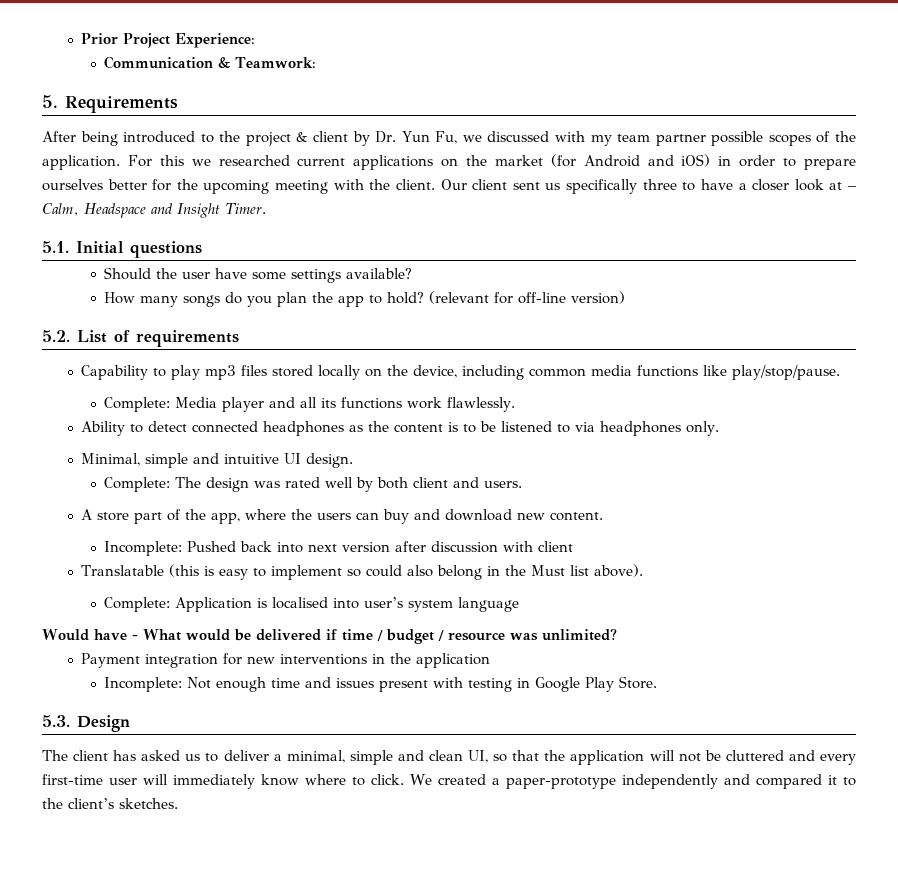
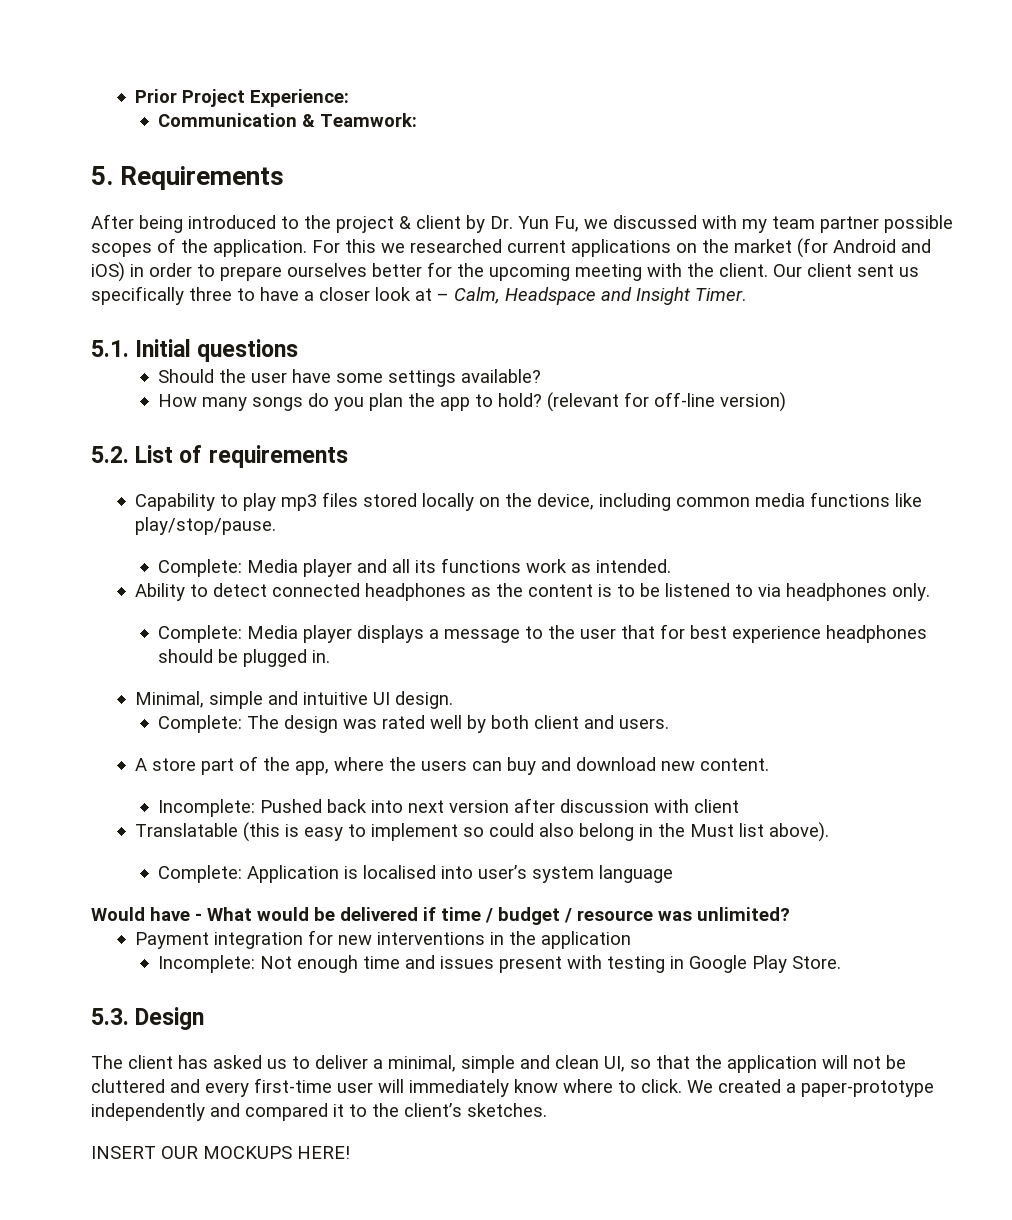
[447,397,516,412] flawlessly. -> [570,559,671,573] as intended.
(720, 428) none -> [157,624,927,643] [157,649,330,667] // Complete: Media player displays a message to the user that for best experience headphones should be plugged in.
(178, 803) none -> [91,1146,350,1159] // INSERT OUR MOCKUPS HERE!

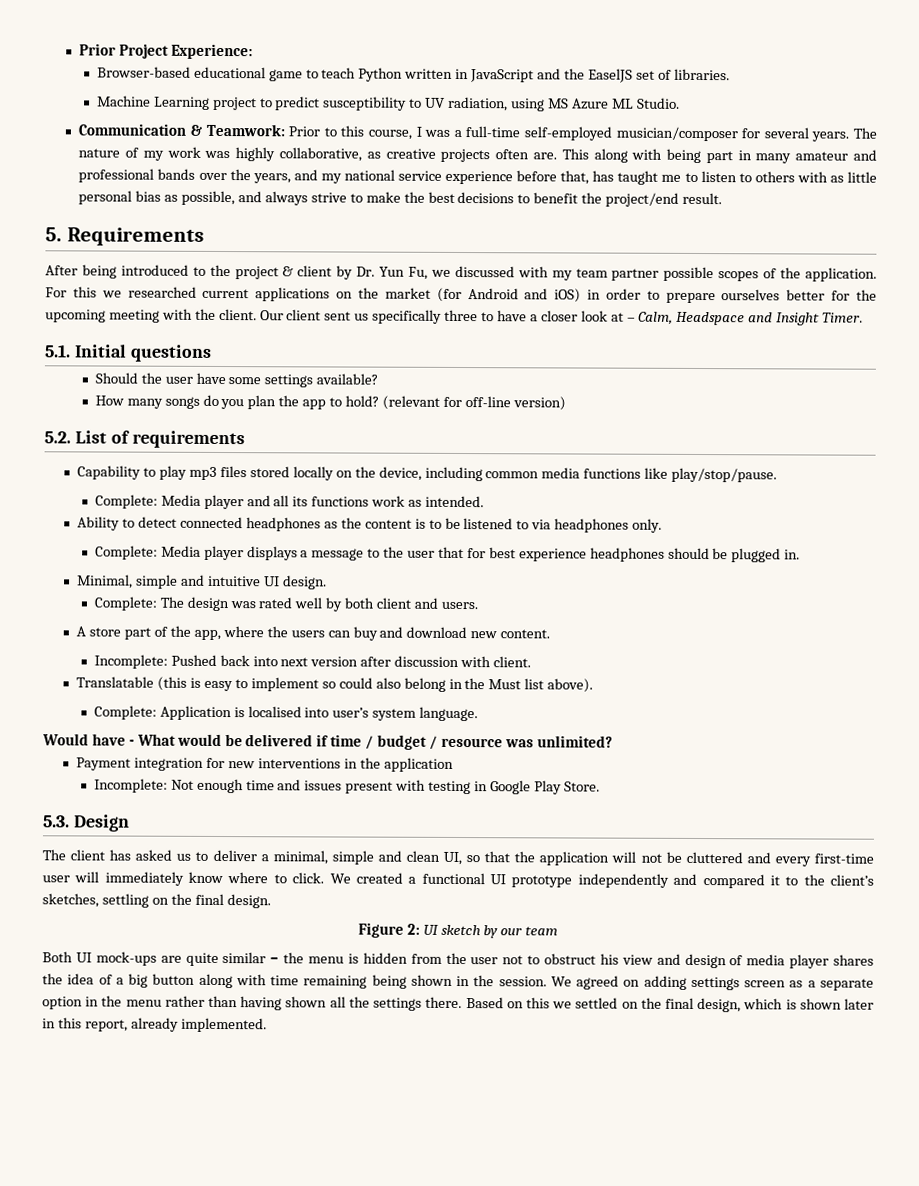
[157,113,417,127] Communication & Teamwork: -> [96,66,730,83] [96,95,680,112] [78,123,877,142] [78,146,877,164] [78,168,878,185] [78,190,722,207] Browser-based educational game to teach Python written in JavaScript and the EaselJS set of libraries. // Machine Learning project to predict susceptibility to UV radiation, using MS Azure ML Studio. // Communication & Teamwork: Prior to this course, I was a full-time self-employed musician/composer for several years. The nature of my work was highly collaborative, as creative projects often are. This along with being part in many amateur and professional bands over the years, and my national service experience before that, has taught me to listen to others with as little personal bias as possible, and always strive to make the best decisions to benefit the project/end result.
[693,799,739,813] client -> [492,656,531,668] client.
[598,865,673,883] language -> [419,706,479,722] language.
[801,1080,934,1097] paper-prototype -> [421,872,573,888] functional UI prototype
[467,1103,547,1117] [91,1146,350,1159] sketches. // INSERT OUR MOCKUPS HERE! -> [42,893,271,909] [357,922,559,939] [42,951,874,969] [42,973,874,991] [42,995,875,1013] [42,1017,267,1033] sketches, settling on the final design. // Figure 2: UI sketch by our team // Both UI mock-ups are quite similar – the menu is hidden from the user not to obstruct his view and design of media player shares the idea of a big button along with time remaining being shown in the session. We agreed on adding settings screen as a separate option in the menu rather than having shown all the settings there. Based on this we settled on the final design, which is shown later in this report, already implemented.

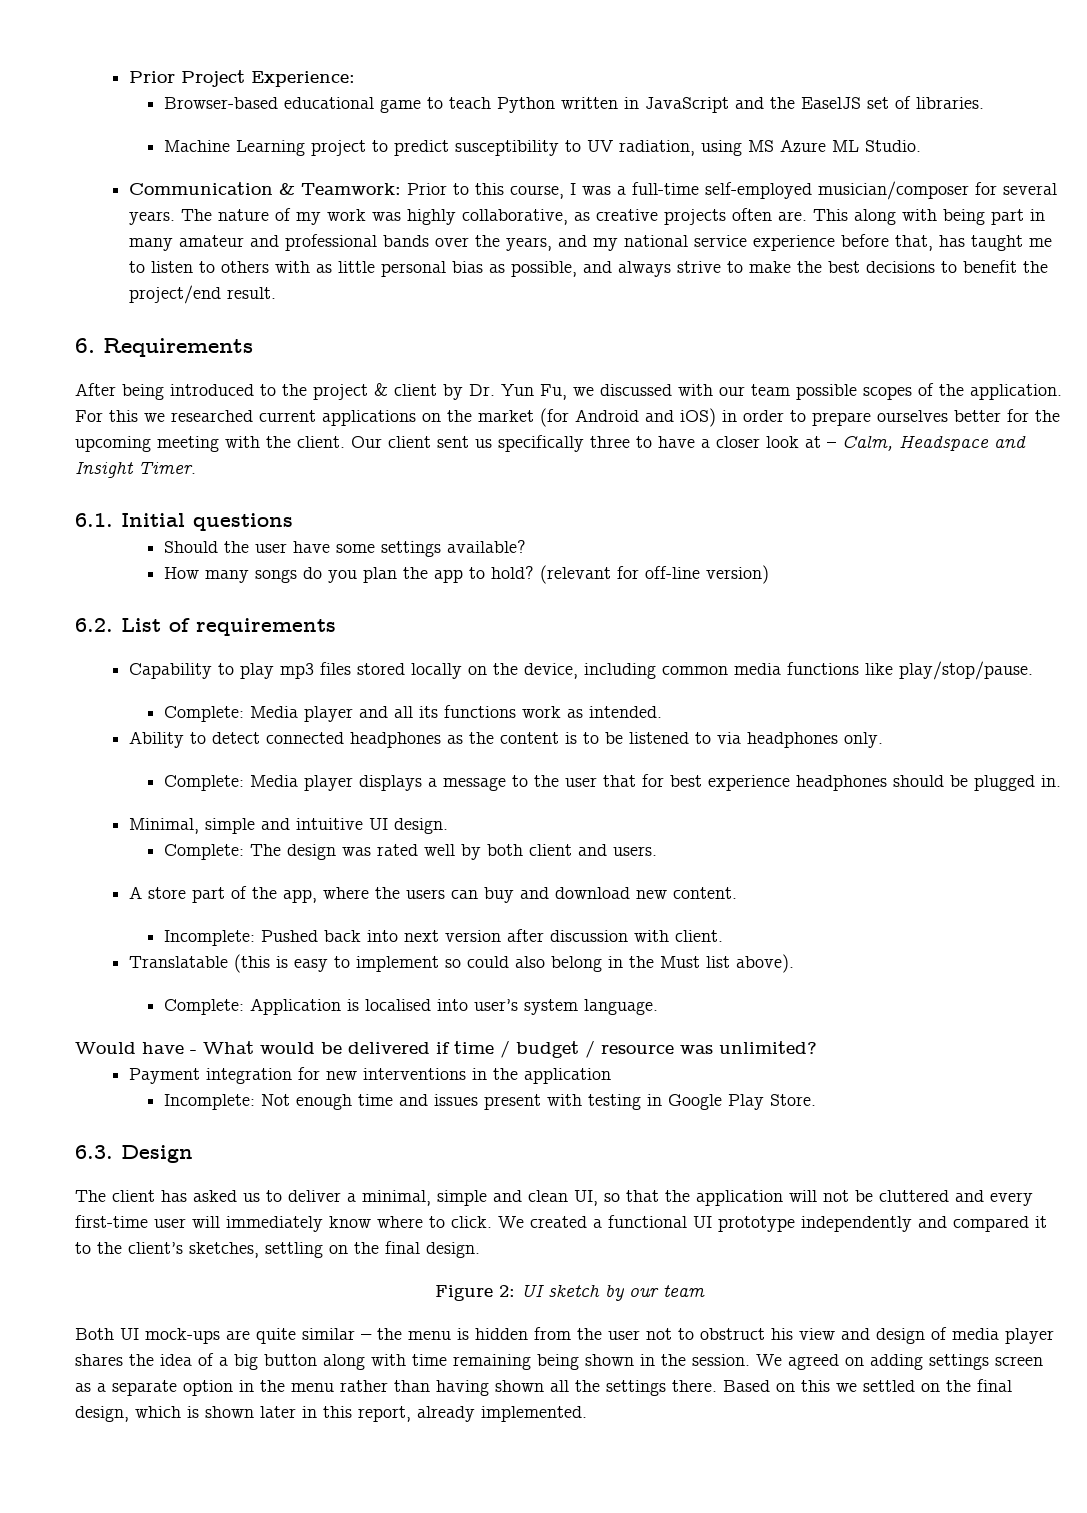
[45,227,62,242] 5. -> [75,338,95,353] 6.
[551,268,660,281] my team partner -> [719,384,790,396] our team
[44,344,71,358] 5.1. -> [75,513,113,527] 6.1.
[44,431,71,444] 5.2. -> [75,618,113,632] 6.2.
[43,815,70,828] 5.3. -> [75,1145,113,1159] 6.3.

